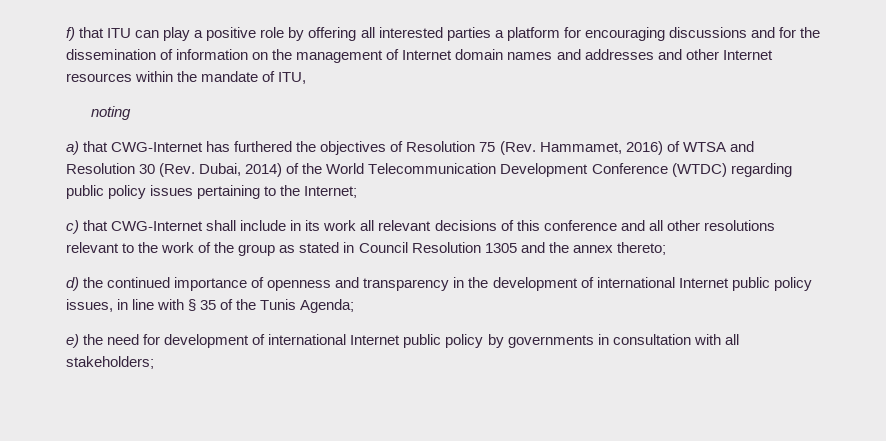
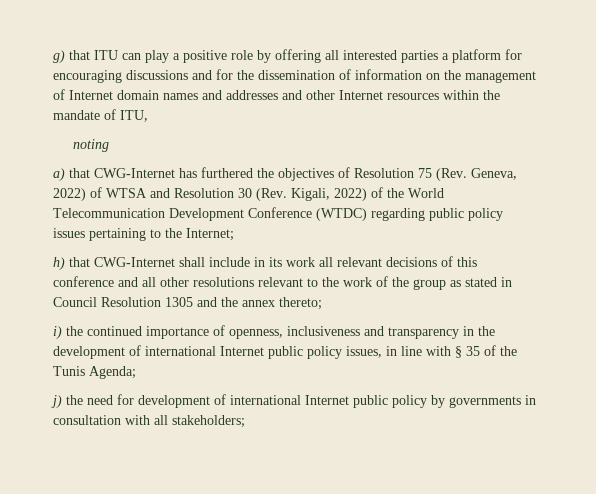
[66,27,75,41] f) -> [53,50,65,63] g)
[539,141,663,155] Hammamet, 2016) -> [471,168,517,180] [53,188,86,201] Geneva, 2022)
[199,163,283,177] Dubai, 2014) -> [291,188,367,201] Kigali, 2022)
[66,220,79,234] c) -> [53,257,65,270] h)
[66,277,79,291] d) -> [53,326,62,339] i)
[267,280,332,291] openness -> [229,326,360,339] openness, inclusiveness
[66,334,79,348] e) -> [51,395,62,408] j)

